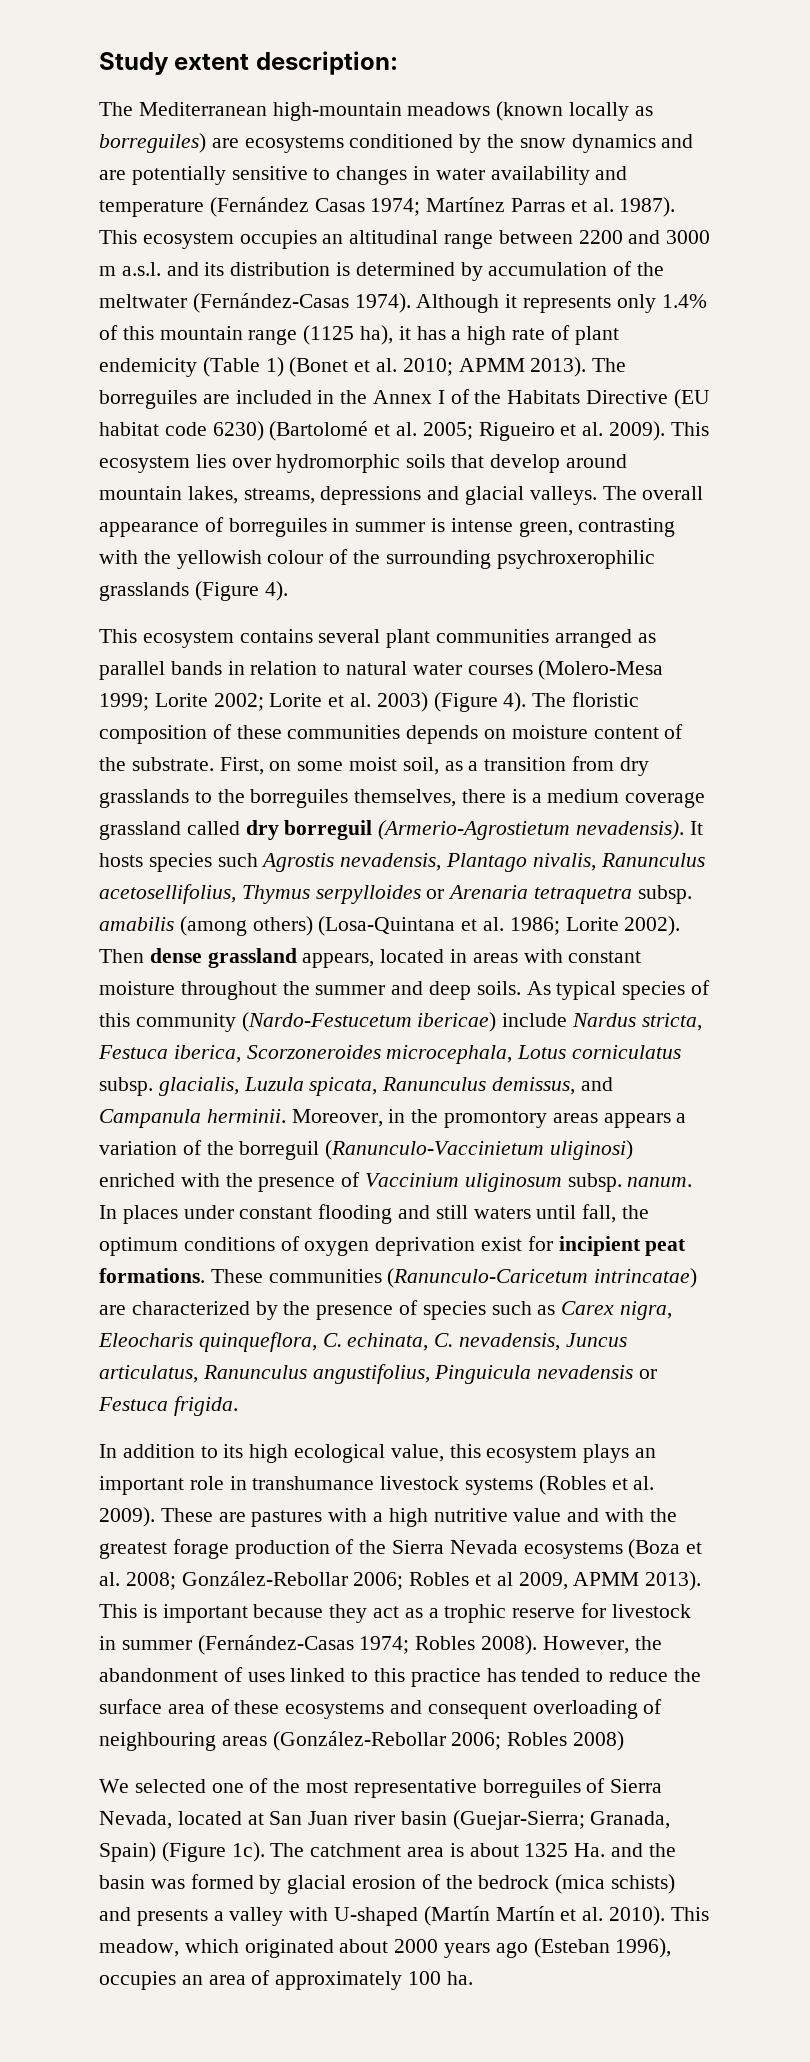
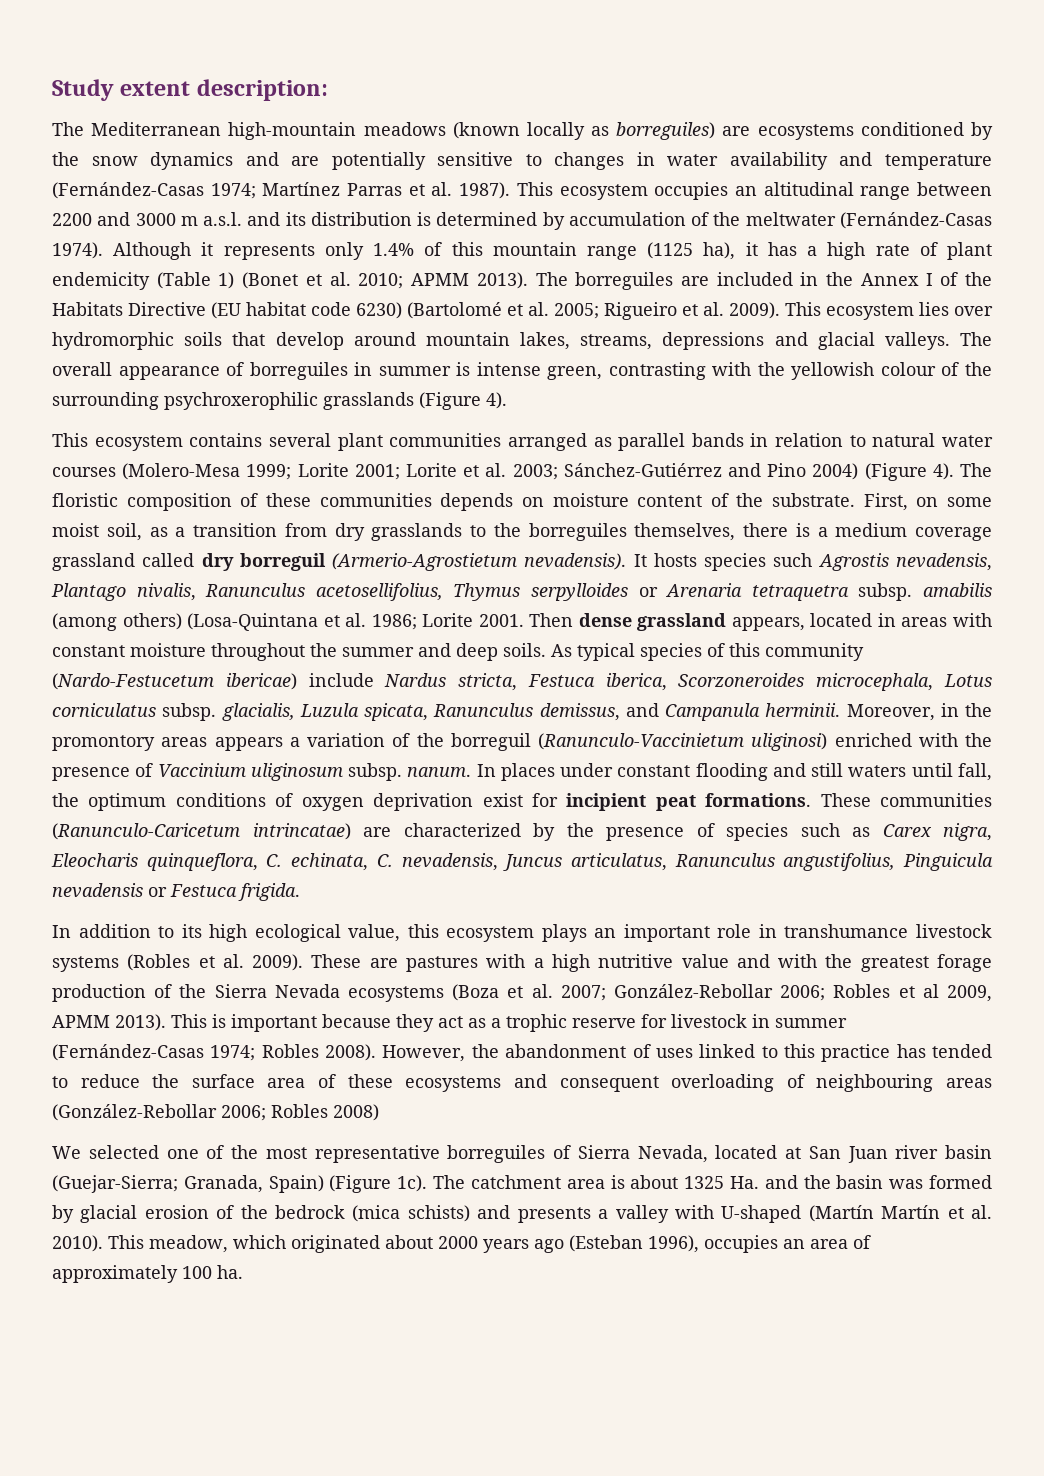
[209,197,365,217] (Fernández Casas -> [52,182,204,199] (Fernández-Casas
[213,693,264,711] 2002; -> [354,464,400,480] 2001;
[376,692,428,712] 2003) -> [512,463,859,480] 2003; Sánchez-Gutiérrez and Pino 2004)
[624,916,681,936] 2002). -> [478,614,524,627] 2001.
[125,1572,176,1590] 2008; -> [560,985,606,1001] 2007;

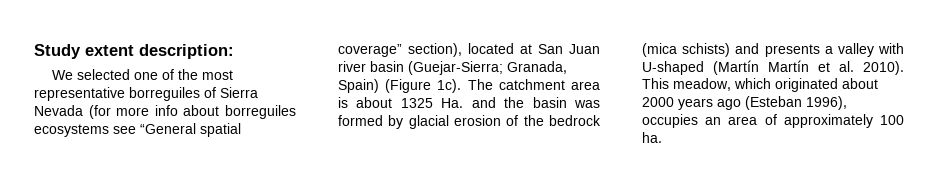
[52,122,993,140] [52,152,993,170] [52,182,993,200] [52,212,992,230] [52,242,992,260] [52,272,992,290] [52,302,993,320] [52,332,992,350] [52,362,992,380] [52,392,507,410] [52,433,993,451] [52,463,993,481] [52,493,992,511] [52,523,992,541] [52,553,992,571] [51,583,993,601] [52,613,992,631] [52,643,864,661] [52,673,993,691] [52,703,992,721] [52,733,992,751] [52,763,992,781] [52,793,992,811] [52,823,992,841] [51,853,994,871] [52,883,300,901] [52,924,992,942] [52,954,992,972] [52,984,993,1002] [52,1014,847,1032] [52,1044,993,1062] [52,1074,993,1092] [52,1104,379,1121] // The Mediterranean high-mountain meadows (known locally as borreguiles) are ecosystems conditioned by the snow dynamics and are potentially sensitive to changes in water availability and temperature (Fernández-Casas 1974; Martínez Parras et al. 1987). This ecosystem occupies an altitudinal range between 2200 and 3000 m a.s.l. and its distribution is determined by accumulation of the meltwater (Fernández-Casas 1974). Although it represents only 1.4% of this mountain range (1125 ha), it has a high rate of plant endemicity (Table 1) (Bonet et al. 2010; APMM 2013). The borreguiles are included in the Annex I of the Habitats Directive (EU habitat code 6230) (Bartolomé et al. 2005; Rigueiro et al. 2009). This ecosystem lies over hydromorphic soils that develop around mountain lakes, streams, depressions and glacial valleys. The overall appearance of borreguiles in summer is intense green, contrasting with the yellowish colour of the surrounding psychroxerophilic grasslands (Figure 4). // This ecosystem contains several plant communities arranged as parallel bands in relation to natural water courses (Molero-Mesa 1999; Lorite 2001; Lorite et al. 2003; Sánchez-Gutiérrez and Pino 2004) (Figure 4). The floristic composition of these communities depends on moisture content of the substrate. First, on some moist soil, as a transition from dry grasslands to the borreguiles themselves, there is a medium coverage grassland called dry borreguil (Armerio-Agrostietum nevadensis). It hosts species such Agrostis nevadensis, Plantago nivalis, Ranunculus acetosellifolius, Thymus serpylloides or Arenaria tetraquetra subsp. amabilis (among others) (Losa-Quintana et al. 1986; Lorite 2001. Then dense grassland appears, located in areas with constant moisture throughout the summer and deep soils. As typical species of this community (Nardo-Festucetum ibericae) include Nardus stricta, Festuca iberica, Scorzoneroides microcephala, Lotus corniculatus subsp. glacialis, Luzula spicata, Ranunculus demissus, and Campanula herminii. Moreover, in the promontory areas appears a variation of the borreguil (Ranunculo-Vaccinietum uliginosi) enriched with the presence of Vaccinium uliginosum subsp. nanum. In places under constant flooding and still waters until fall, the optimum conditions of oxygen deprivation exist for incipient peat formations. These communities (Ranunculo-Caricetum intrincatae) are characterized by the presence of species such as Carex nigra, Eleocharis quinqueflora, C. echinata, C. nevadensis, Juncus articulatus, Ranunculus angustifolius, Pinguicula nevadensis or Festuca frigida. // In addition to its high ecological value, this ecosystem plays an important role in transhumance livestock systems (Robles et al. 2009). These are pastures with a high nutritive value and with the greatest forage production of the Sierra Nevada ecosystems (Boza et al. 2007; González-Rebollar 2006; Robles et al 2009, APMM 2013). This is important because they act as a trophic reserve for livestock in summer (Fernández-Casas 1974; Robles 2008). However, the abandonment of uses linked to this practice has tended to reduce the surface area of these ecosystems and consequent overloading of neighbouring areas (González-Rebollar 2006; Robles 2008) -> (234, 51) none
[637,1145,708,1163] Nevada, -> [34,105,296,119] [34,123,241,137] [338,43,462,57] Nevada (for more info about borreguiles ecosystems see “General spatial coverage” section),

